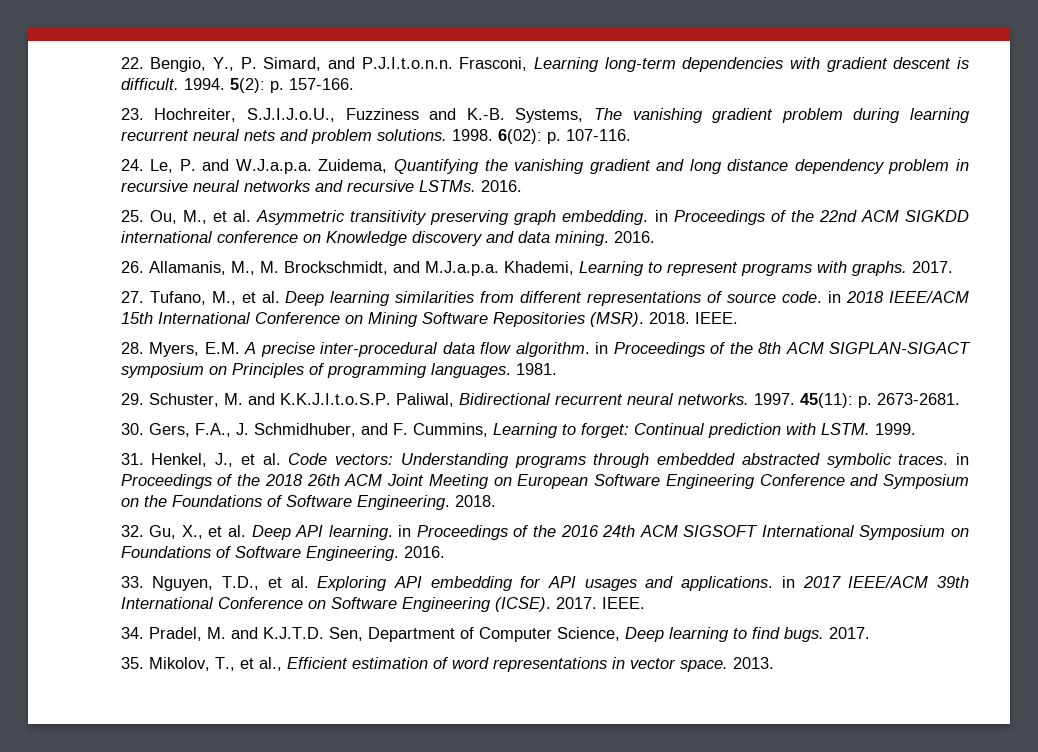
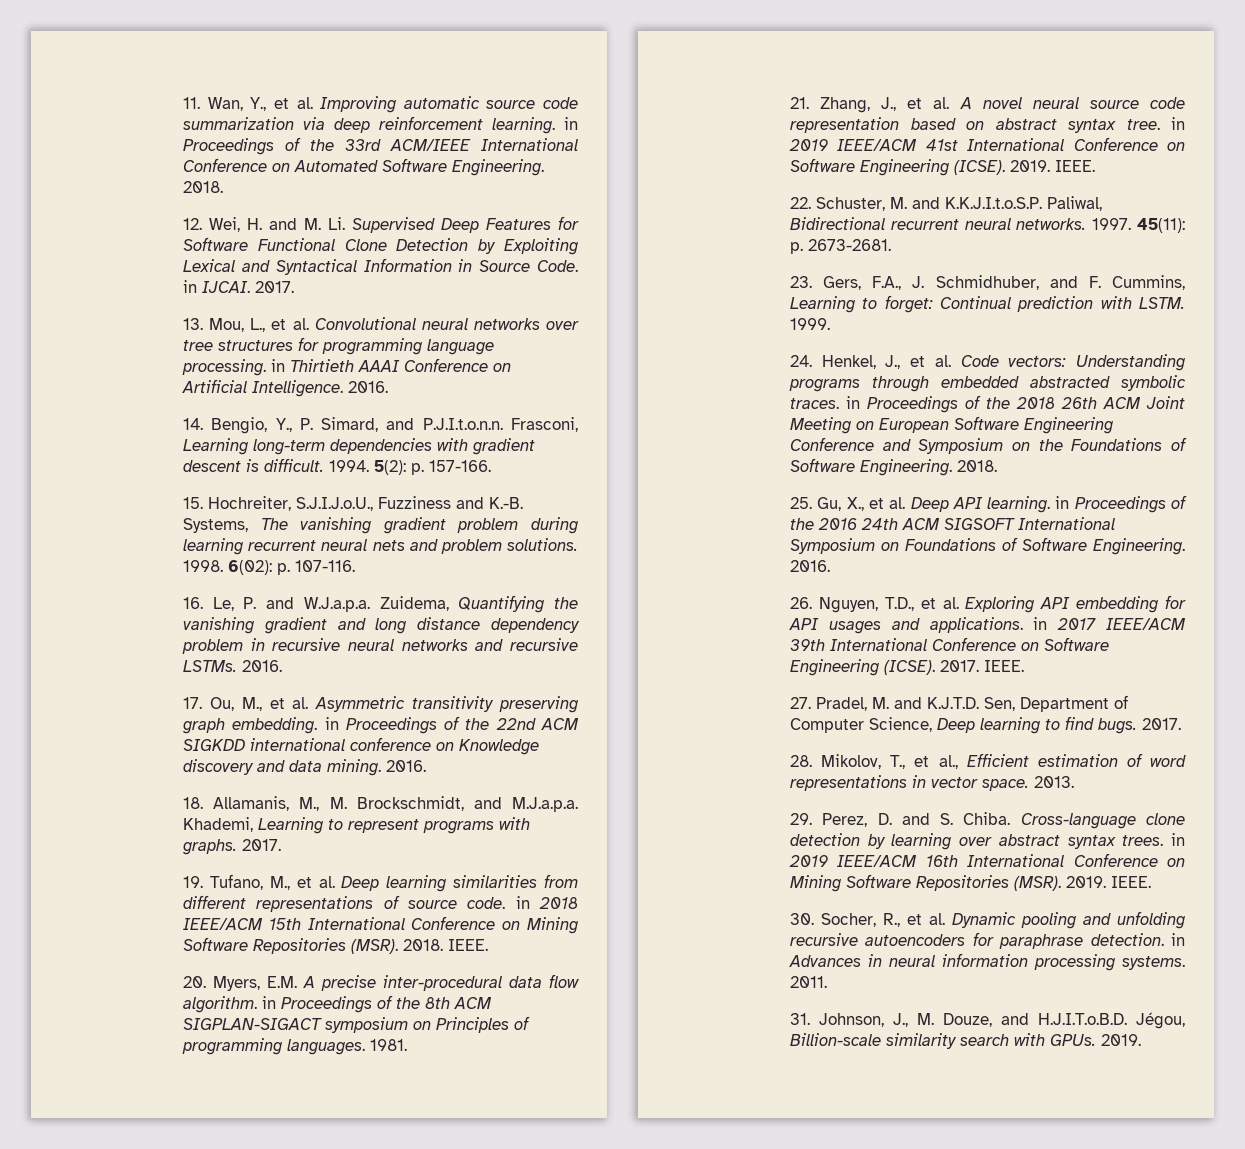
[120,57,144,69] 22. -> [183,96,578,113] [183,116,578,134] [183,137,578,155] [183,158,545,176] [183,181,224,193] [183,216,580,233] [183,237,579,255] [183,258,578,275] [183,280,295,293] [183,317,579,332] [183,337,495,355] [182,358,512,376] [182,379,389,397] [183,418,204,430] 11. Wan, Y., et al. Improving automatic source code summarization via deep reinforcement learning. in Proceedings of the 33rd ACM/IEEE International Conference on Automated Software Engineering. 2018. // 12. Wei, H. and M. Li. Supervised Deep Features for Software Functional Clone Detection by Exploiting Lexical and Syntactical Information in Source Code. in IJCAI. 2017. // 13. Mou, L., et al. Convolutional neural networks over tree structures for programming language processing. in Thirtieth AAAI Conference on Artificial Intelligence. 2016. // 14.
[120,108,144,120] 23. -> [183,497,204,509] 15.
[120,159,144,171] 24. -> [183,597,204,609] 16.
[120,210,144,222] 25. -> [183,697,203,709] 17.
[120,261,144,273] 26. -> [183,797,204,809] 18.
[120,291,144,303] 27. -> [183,876,204,888] 19.
[120,342,144,354] 28. -> [183,976,207,988] 20.
[120,393,144,405] 29. -> [790,97,1185,113] [790,117,1185,133] [789,137,1185,151] [790,158,1096,176] [790,197,812,209] 21. Zhang, J., et al. A novel neural source code representation based on abstract syntax tree. in 2019 IEEE/ACM 41st International Conference on Software Engineering (ICSE). 2019. IEEE. // 22.
[120,423,144,435] 30. -> [790,276,813,288] 23.
[120,453,144,465] 31. -> [790,355,813,367] 24.
[120,525,144,537] 32. -> [790,497,813,509] 25.
[120,576,144,588] 33. -> [790,597,813,609] 26.
[120,627,144,639] 34. -> [790,697,812,709] 27.
[120,657,144,669] 35. -> [790,755,813,767] 28.
(774, 663) none -> [790,812,1185,829] [790,833,1185,850] [789,853,1185,867] [790,874,1152,892] [790,911,1185,929] [790,932,1185,949] [789,953,1185,971] [790,976,828,988] [790,1012,1185,1029] [790,1033,1142,1049] // 29. Perez, D. and S. Chiba. Cross-language clone detection by learning over abstract syntax trees. in 2019 IEEE/ACM 16th International Conference on Mining Software Repositories (MSR). 2019. IEEE. // 30. Socher, R., et al. Dynamic pooling and unfolding recursive autoencoders for paraphrase detection. in Advances in neural information processing systems. 2011. // 31. Johnson, J., M. Douze, and H.J.I.T.o.B.D. Jégou, Billion-scale similarity search with GPUs. 2019.

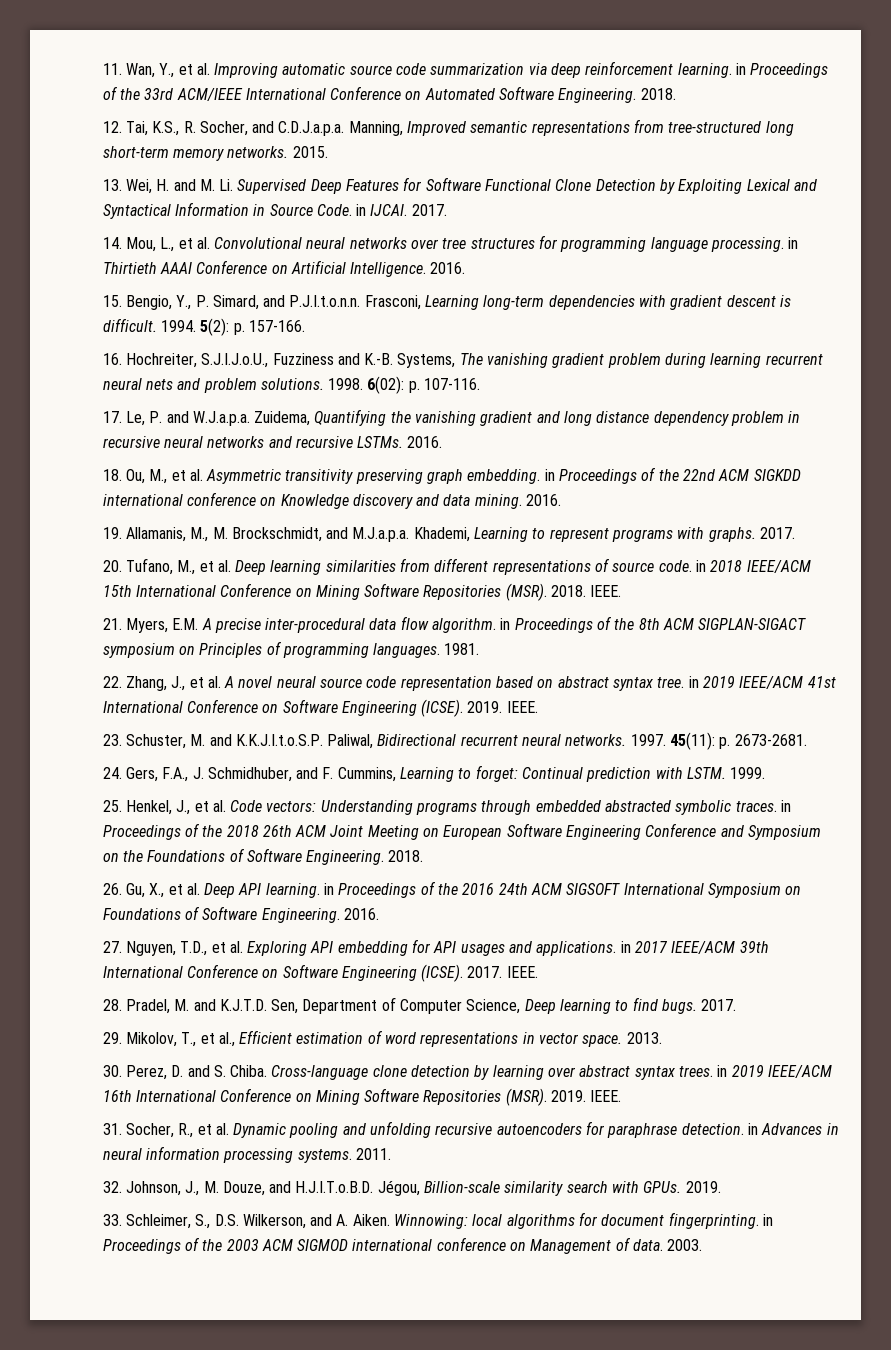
(203, 224) none -> [125,119,794,136] [102,146,328,161] [102,179,122,191] Tai, K.S., R. Socher, and C.D.J.a.p.a. Manning, Improved semantic representations from tree-structured long short-term memory networks. 2015. // 13.
[183,318,204,330] 13. -> [102,237,122,249] 14.
[183,418,204,430] 14. -> [102,295,122,307] 15.
[183,497,204,509] 15. -> [102,353,122,365] 16.
[183,597,204,609] 16. -> [102,411,122,423] 17.
[183,697,203,709] 17. -> [102,469,122,481] 18.
[183,797,204,809] 18. -> [102,527,122,539] 19.
[183,876,204,888] 19. -> [102,560,122,572] 20.
[183,976,207,988] 20. -> [102,618,122,630] 21.
[790,97,810,109] 21. -> [102,676,122,688] 22.
[790,197,812,209] 22. -> [102,734,122,746] 23.
[790,276,813,288] 23. -> [102,767,122,779] 24.
[790,355,813,367] 24. -> [102,800,122,812] 25.
[790,497,813,509] 25. -> [102,883,122,895] 26.
[790,597,813,609] 26. -> [102,941,122,953] 27.
[790,697,812,709] 27. -> [102,999,122,1011] 28.
[790,755,813,767] 28. -> [102,1032,122,1044] 29.
[790,813,813,825] 29. -> [102,1065,122,1077] 30.
[790,913,815,925] 30. -> [102,1123,122,1135] 31.
[790,1013,811,1025] 31. -> [102,1181,122,1193] 32.
(1142, 1040) none -> [102,1212,774,1229] [102,1237,703,1254] // 33. Schleimer, S., D.S. Wilkerson, and A. Aiken. Winnowing: local algorithms for document fingerprinting. in Proceedings of the 2003 ACM SIGMOD international conference on Management of data. 2003.

